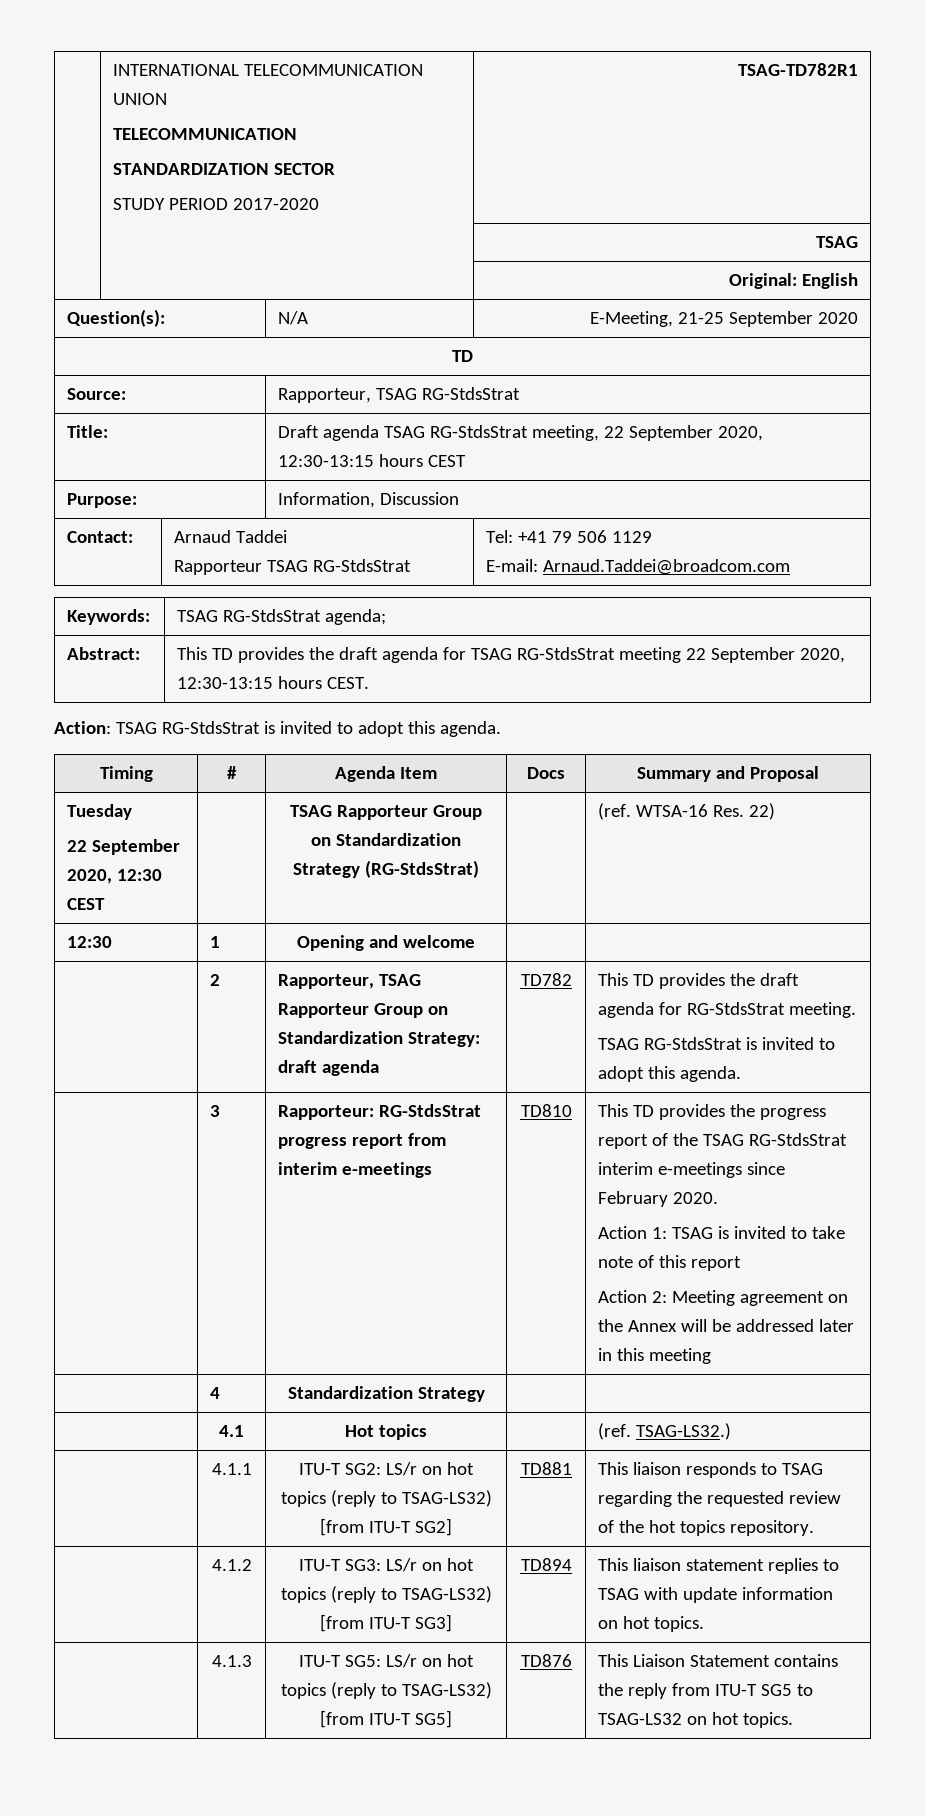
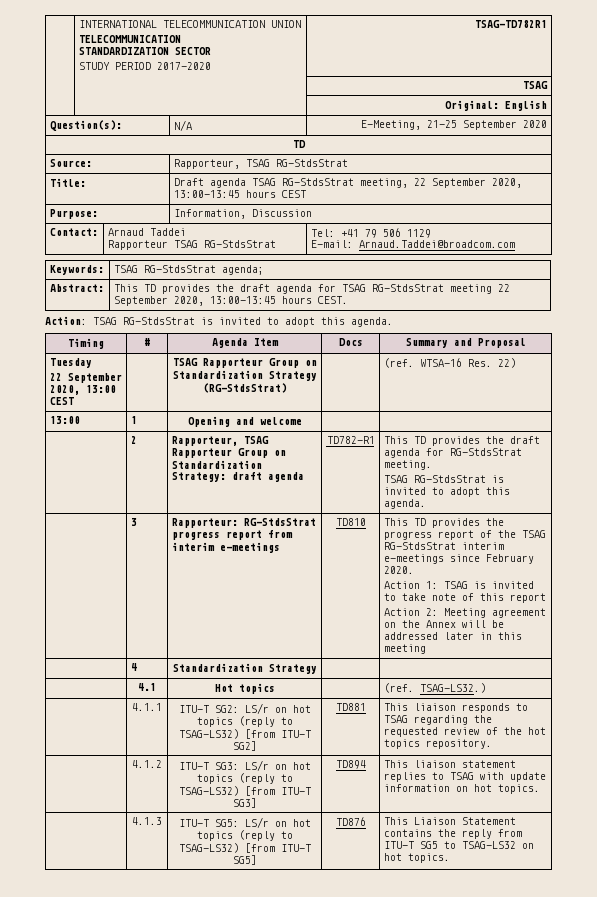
[278,455,375,467] 12:30-13:15 -> [173,190,240,198] 13:00-13:45
[177,677,274,689] 12:30-13:15 -> [209,296,276,304] 13:00-13:45
[117,869,163,881] 12:30 -> [85,385,116,393] 13:00
[67,936,113,948] 12:30 -> [49,416,80,424] 13:00
[520,973,572,986] TD782 -> [326,436,375,444] TD782-R1

